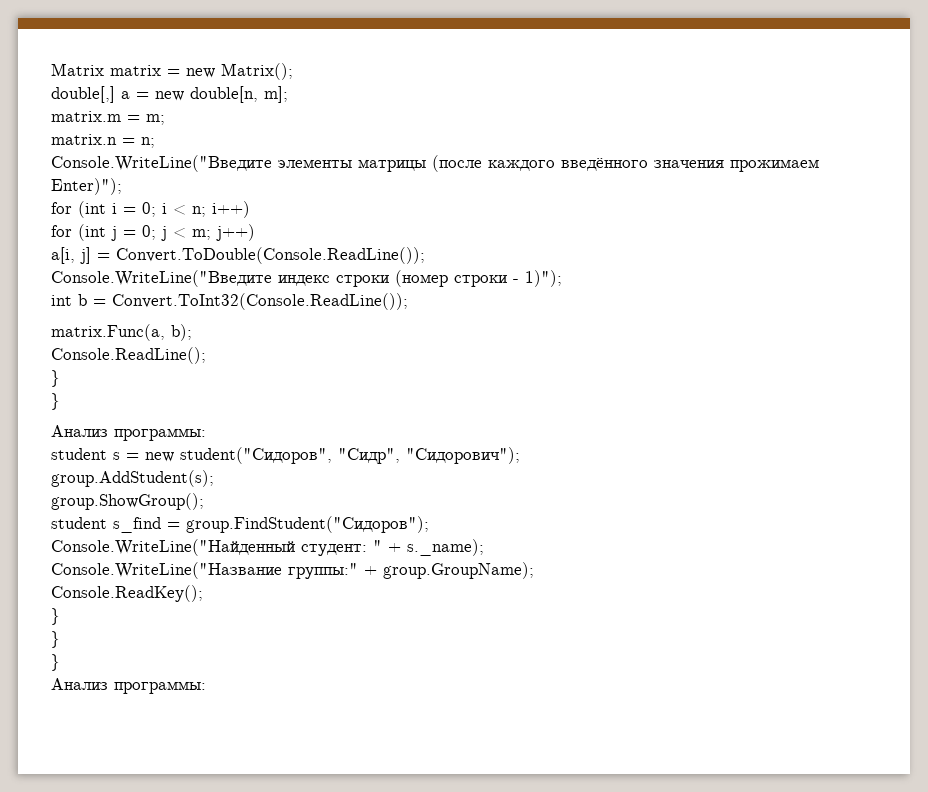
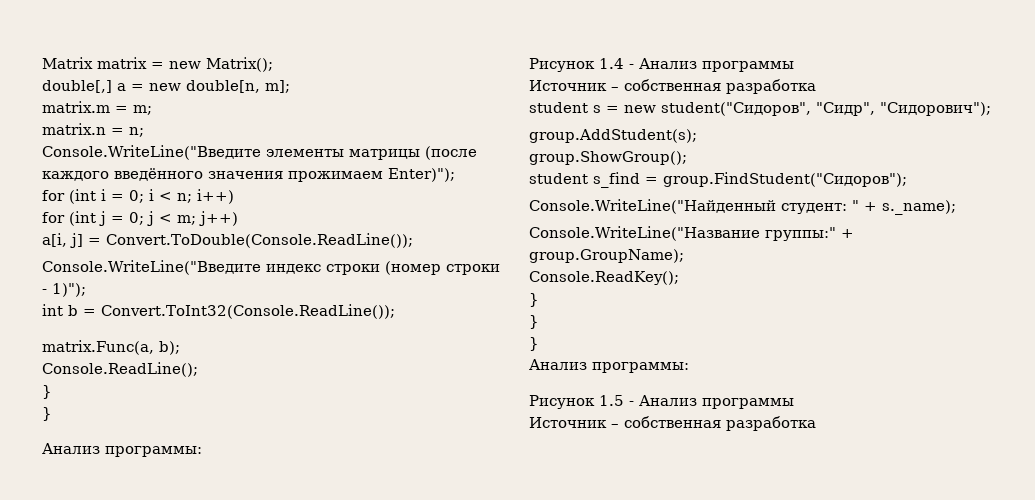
(206, 434) none -> [529,58,794,72] [529,79,816,94] // Рисунок 1.4 - Анализ программы // Источник – собственная разработка
(206, 687) none -> [529,395,794,409] [529,416,816,431] // Рисунок 1.5 - Анализ программы // Источник – собственная разработка

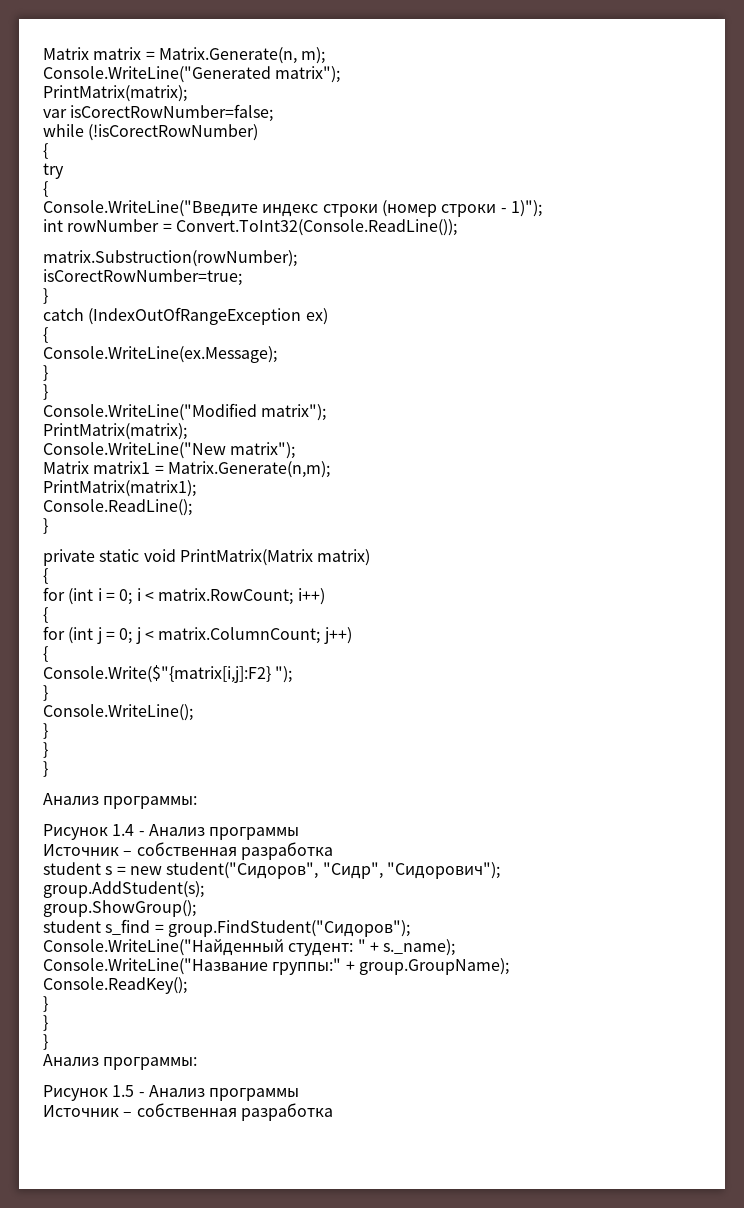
[169,57,273,72] [42,80,290,93] [42,101,152,115] [42,123,144,137] [42,145,477,160] [42,168,455,182] [42,189,234,204] [42,211,238,226] [42,233,413,248] new Matrix(); // double[,] a = new double[n, m]; // matrix.m = m; // matrix.n = n; // Console.WriteLine("Введите элементы матрицы (после каждого введённого значения прожимаем Enter)"); // for (int i = 0; i < n; i++) // for (int j = 0; j < m; j++) // a[i, j] = Convert.ToDouble(Console.ReadLine()); -> [158,47,326,64] [43,66,341,83] [43,85,187,102] [43,104,274,122] [43,124,259,141] [43,143,48,159] [43,163,64,179] [43,181,48,197] Matrix.Generate(n, m); // Console.WriteLine("Generated matrix"); // PrintMatrix(matrix); // var isCorectRowNumber=false; // while (!isCorectRowNumber) // { // try // {
[68,305,78,316] b -> [67,219,160,232] rowNumber
[42,340,180,355] [42,362,198,377] matrix.Func(a, b); // Console.ReadLine(); -> [43,250,297,267] [43,269,242,286] [43,288,48,304] [43,307,328,325] [43,327,48,343] [43,346,277,363] [43,365,48,381] [43,384,48,400] [43,403,327,421] [43,423,187,440] [43,442,296,459] [43,461,330,478] [43,480,196,497] [43,499,192,516] [43,518,48,534] [43,549,371,566] [43,568,48,584] [43,587,325,605] [43,607,48,623] [43,626,352,644] [43,646,48,662] [43,665,293,683] [43,685,48,701] [43,704,193,721] [43,723,48,739] matrix.Substruction(rowNumber); // isCorectRowNumber=true; // } // catch (IndexOutOfRangeException ex) // { // Console.WriteLine(ex.Message); // } // } // Console.WriteLine("Modified matrix"); // PrintMatrix(matrix); // Console.WriteLine("New matrix"); // Matrix matrix1 = Matrix.Generate(n,m); // PrintMatrix(matrix1); // Console.ReadLine(); // } // private static void PrintMatrix(Matrix matrix) // { // for (int i = 0; i < matrix.RowCount; i++) // { // for (int j = 0; j < matrix.ColumnCount; j++) // { // Console.Write($"{matrix[i,j]:F2} "); // } // Console.WriteLine(); // }

